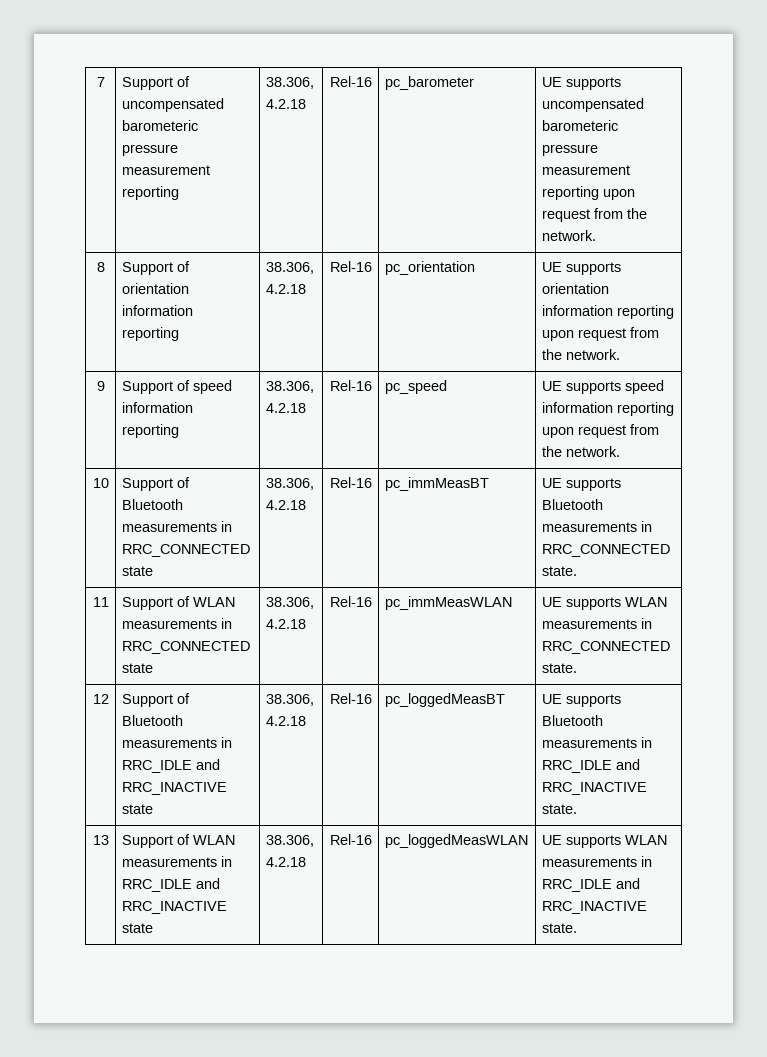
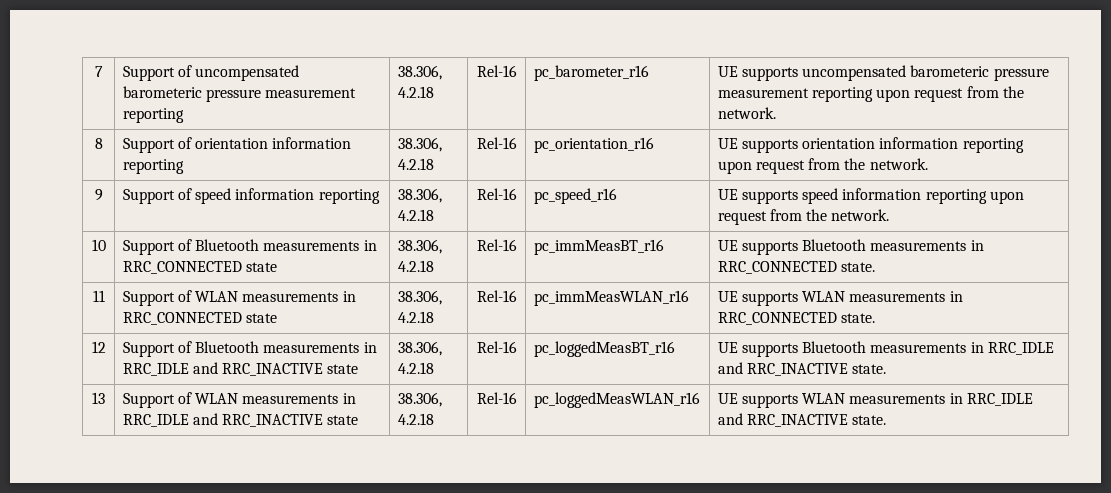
[384,76,474,90] pc_barometer -> [533,65,649,81] pc_barometer_r16
[384,261,475,275] pc_orientation -> [533,137,654,153] pc_orientation_r16
[384,380,447,394] pc_speed -> [533,188,617,204] pc_speed_r16
[384,477,489,491] pc_immMeasBT -> [533,239,664,255] pc_immMeasBT_r16
[384,596,512,610] pc_immMeasWLAN -> [533,290,689,306] pc_immMeasWLAN_r16
[384,693,505,707] pc_loggedMeasBT -> [533,341,675,357] pc_loggedMeasBT_r16
[384,834,528,848] pc_loggedMeasWLAN -> [533,392,700,408] pc_loggedMeasWLAN_r16

